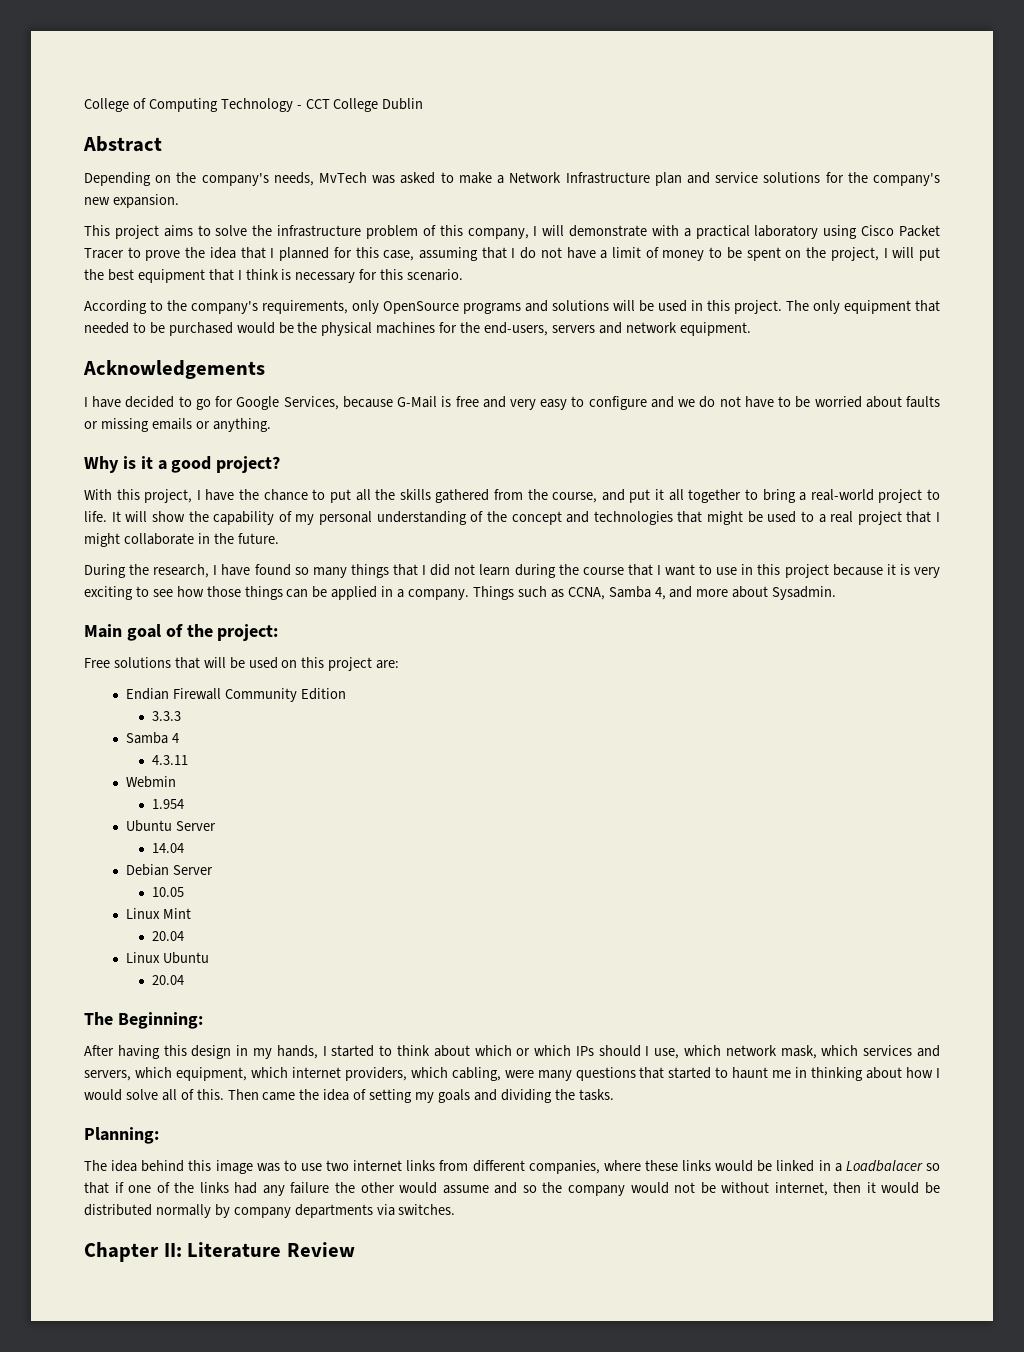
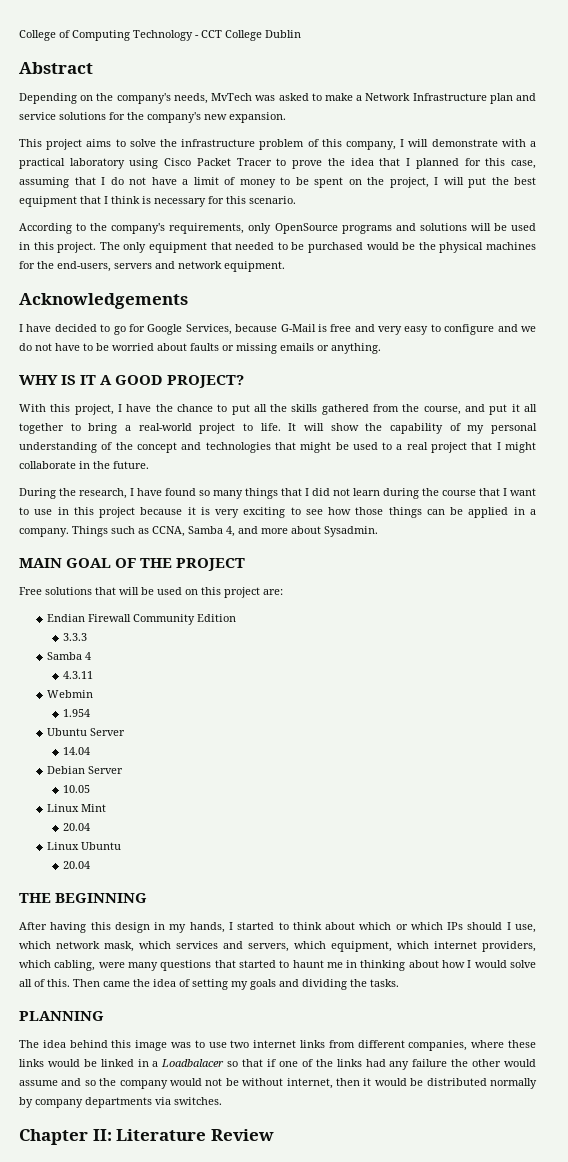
[84,456,281,473] Why is it a good project? -> [19,375,245,388] WHY IS IT A GOOD PROJECT?
[84,624,279,641] Main goal of the project: -> [19,558,246,571] MAIN GOAL OF THE PROJECT
[84,1012,203,1029] The Beginning: -> [19,893,148,903] THE BEGINNING
[84,1127,159,1144] Planning: -> [19,1011,104,1021] PLANNING

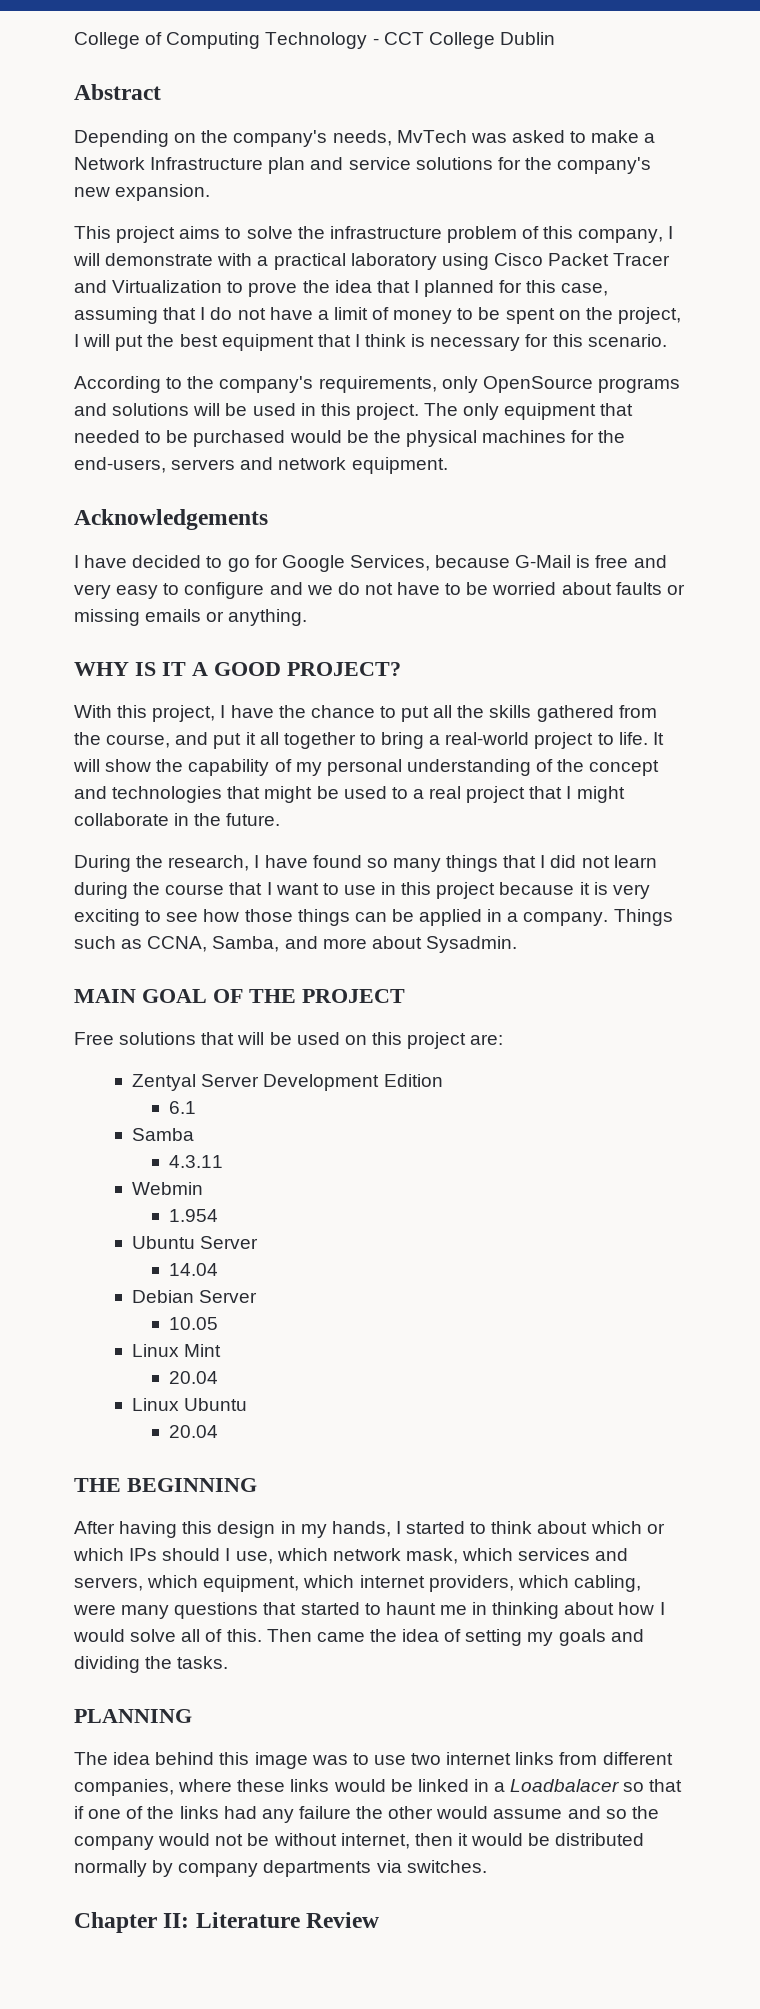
(272, 162) none -> [74,280,223,293] and Virtualization
[188,526,235,537] Samba 4, -> [212,936,280,952] Samba,
[47,614,196,625] Endian Firewall Community -> [132,1074,380,1091] Zentyal Server Development
[62,633,87,641] [47,652,92,660] 3.3.3 // Samba 4 -> [169,1101,197,1114] [132,1128,195,1141] 6.1 // Samba

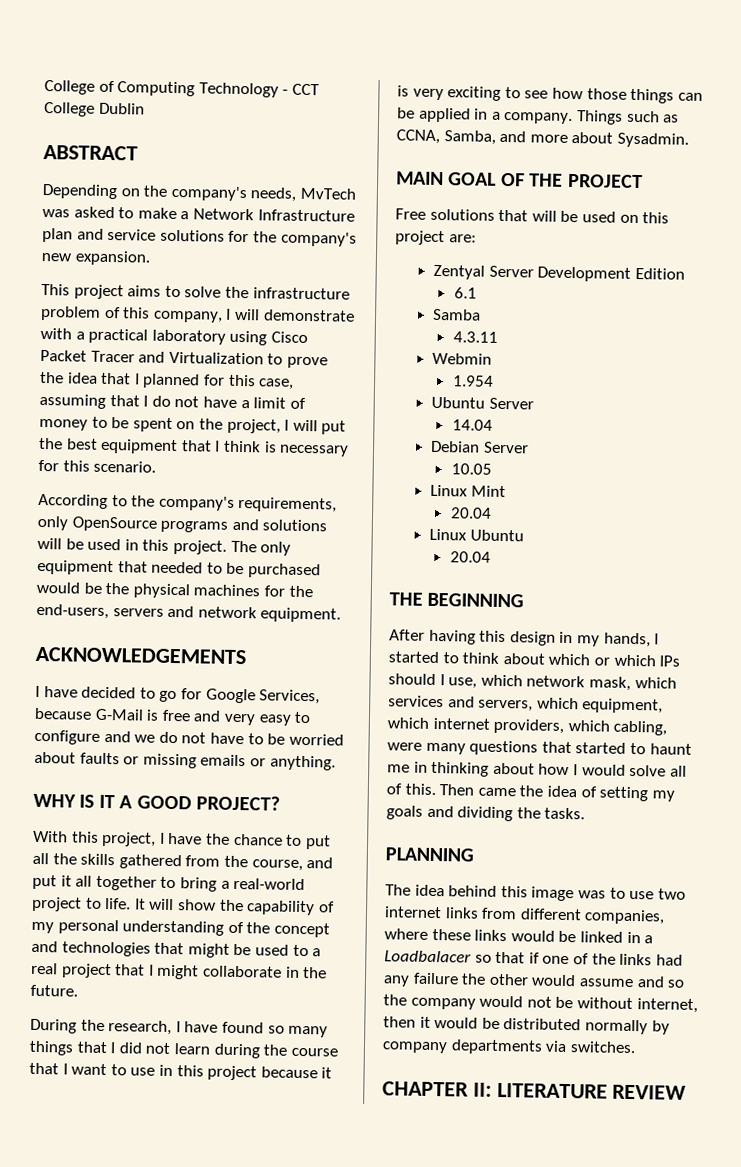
[74,84,161,100] Abstract -> [43,144,138,161] ABSTRACT
[74,509,268,530] Acknowledgements -> [35,646,246,665] ACKNOWLEDGEMENTS
[74,1912,380,1933] Chapter II: Literature Review -> [382,1081,687,1100] CHAPTER II: LITERATURE REVIEW

